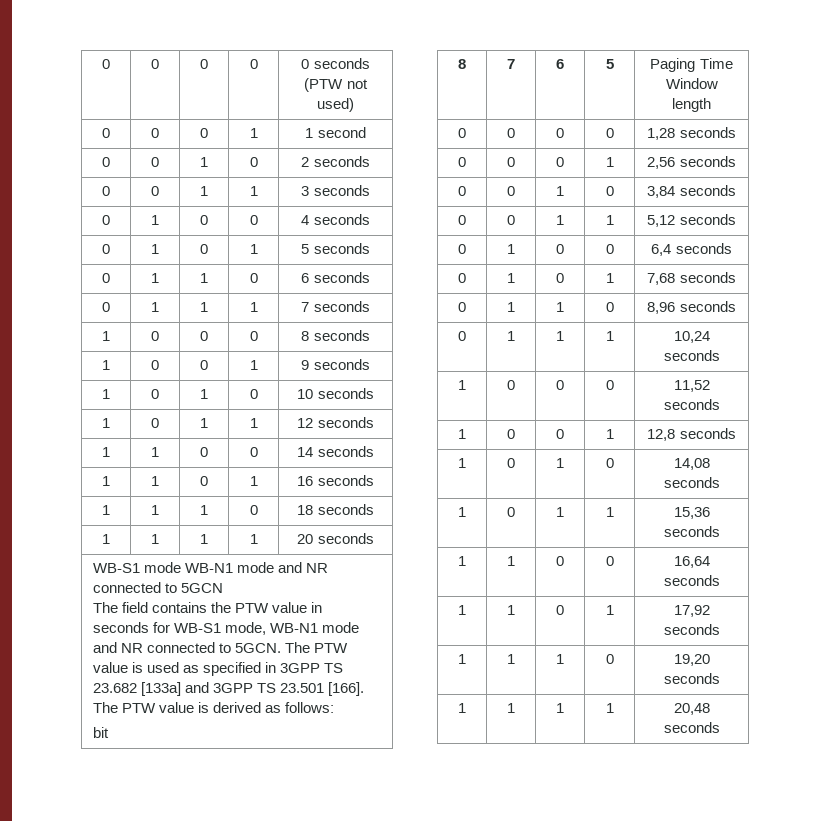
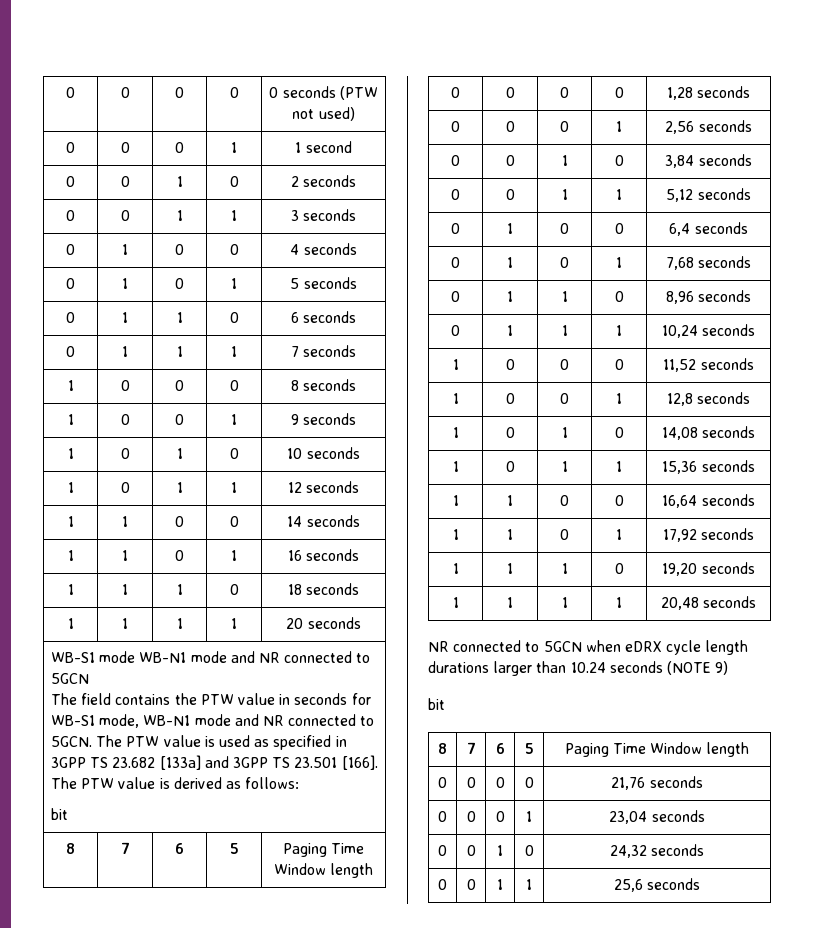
(720, 727) none -> [428,640,749,655] [428,661,729,676] [428,698,445,710] [438,743,447,754] [466,742,476,754] [495,743,505,754] [524,743,534,754] [564,742,750,757] [438,777,447,788] [466,777,476,788] [495,777,505,788] [524,777,534,788] [611,776,703,790] [438,811,447,822] [466,811,476,822] [495,811,505,822] [526,811,532,822] [609,810,705,824] [438,845,447,856] [466,845,476,856] [497,845,503,856] [524,845,534,856] [609,844,705,858] [438,879,447,890] [466,879,476,890] [497,879,503,890] [526,879,532,890] [613,878,701,892] // NR connected to 5GCN when eDRX cycle length durations larger than 10.24 seconds (NOTE 9) // bit // 8 | 7 | 6 | 5 | Paging Time Window length // 0 | 0 | 0 | 0 | 21,76 seconds // 0 | 0 | 0 | 1 | 23,04 seconds // 0 | 0 | 1 | 0 | 24,32 seconds // 0 | 0 | 1 | 1 | 25,6 seconds

